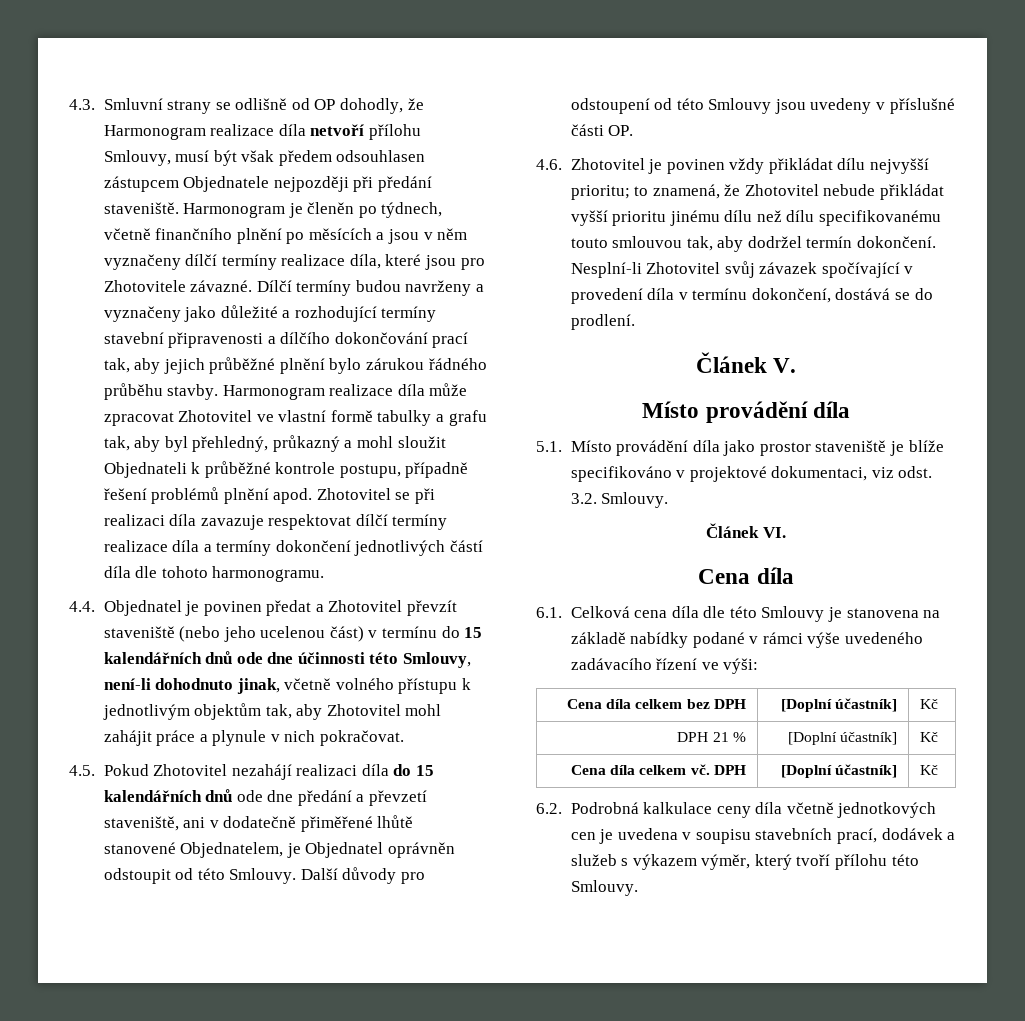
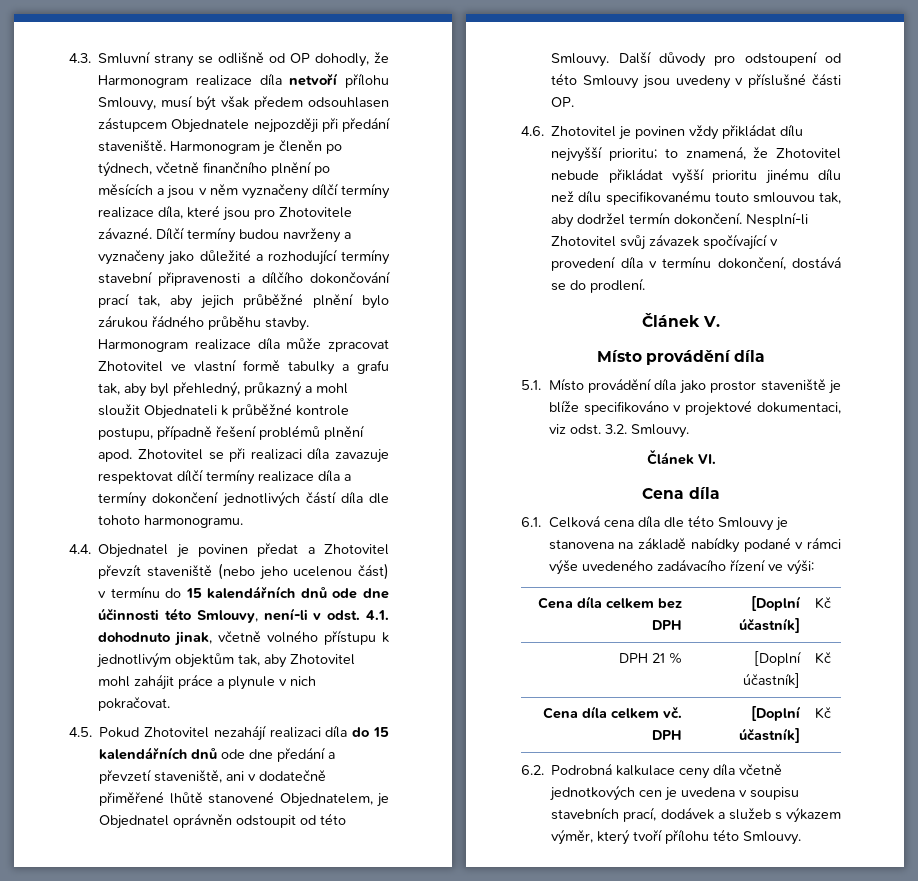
(151, 684) none -> [313,610,389,621] v odst. 4.1.

